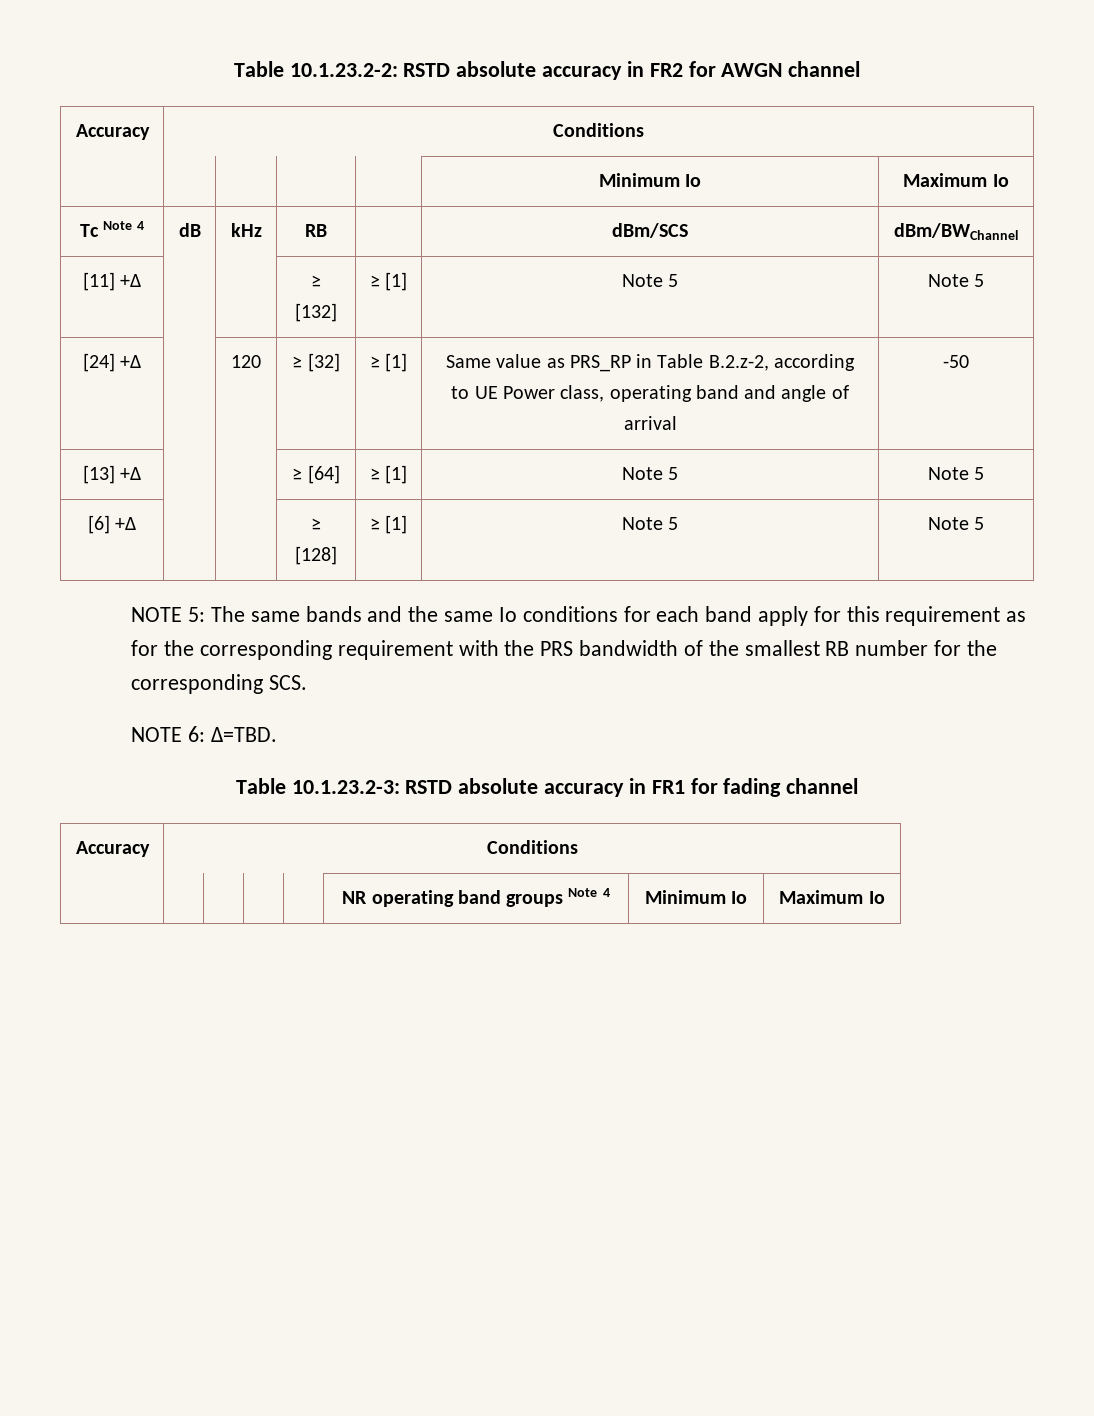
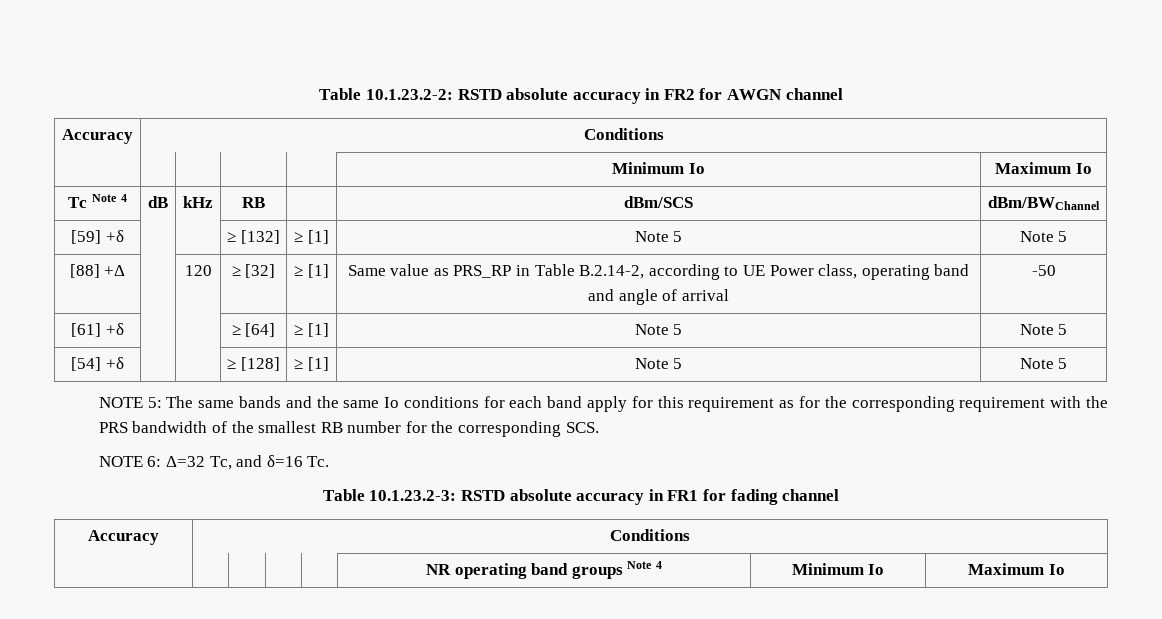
[82,272,142,291] [11] +Δ -> [71,230,124,244] [59] +δ
[82,353,115,372] [24] -> [69,264,100,278] [88]
[708,355,769,371] B.2.z-2, -> [579,265,645,279] B.2.14-2,
[82,465,142,484] [13] +Δ -> [71,323,124,337] [61] +δ
[87,515,137,534] [6] +Δ -> [71,357,124,371] [54] +δ
[211,727,278,742] Δ=TBD. -> [165,455,330,470] Δ=32 Tc, and δ=16 Tc.

